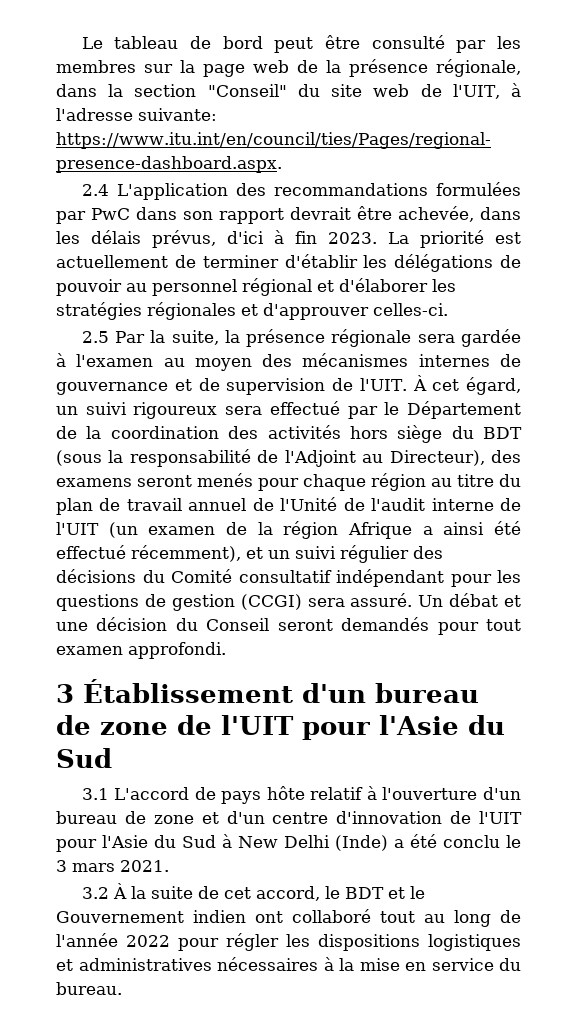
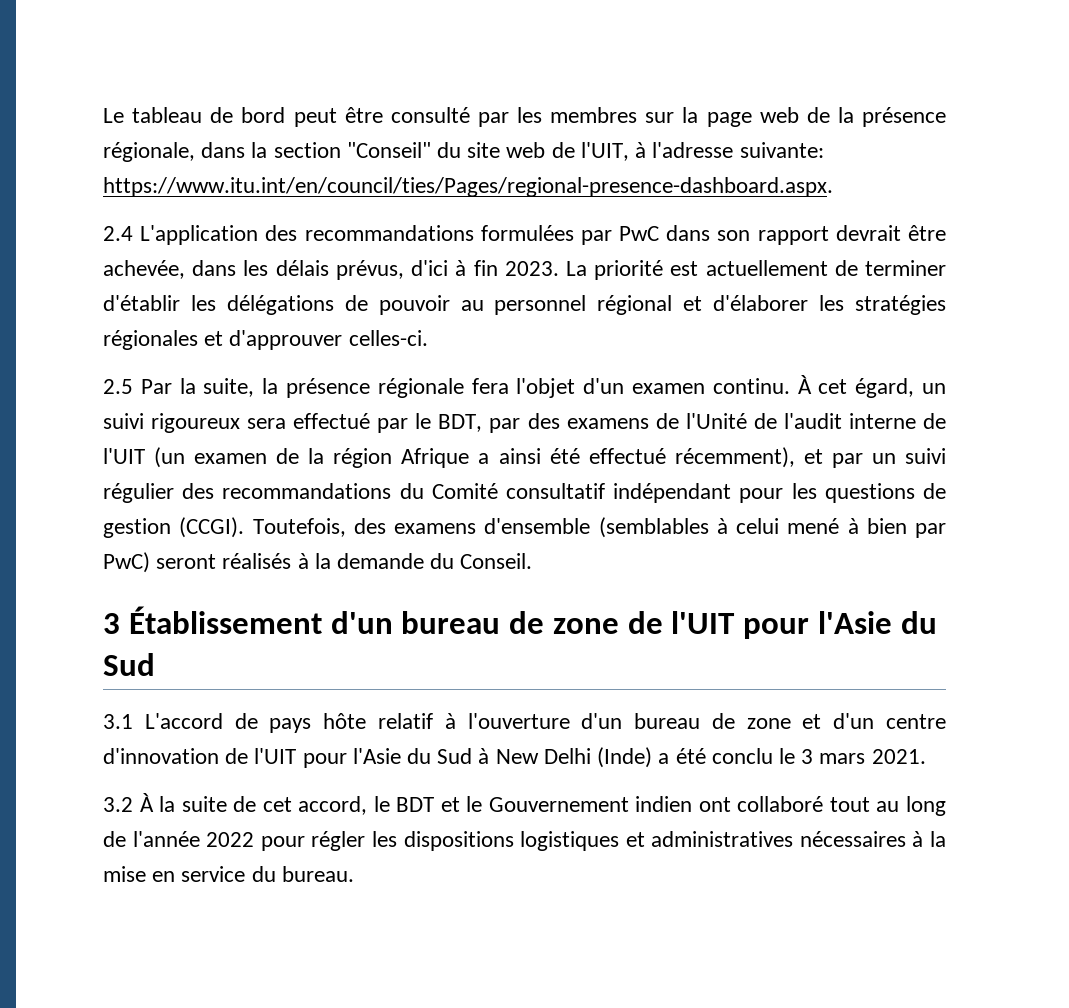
[417,329,521,347] [56,353,521,371] [56,378,407,395] sera gardée à l'examen au moyen des mécanismes internes de gouvernance et de supervision de l'UIT. -> [471,378,790,398] fera l'objet d'un examen continu.
[407,401,521,419] [56,425,522,443] [56,449,521,467] [56,473,521,491] [56,498,247,515] Département de la coordination des activités hors siège du BDT (sous la responsabilité de l'Adjoint au Directeur), des examens seront menés pour chaque région au titre du plan de travail annuel -> [438,413,649,433] BDT, par des examens
(263, 553) none -> [831,453,863,468] par
[56,569,136,583] décisions -> [222,483,392,499] recommandations
[240,593,521,610] [56,617,521,635] [56,642,226,659] (CCGI) sera assuré. Un débat et une décision du Conseil seront demandés pour tout examen approfondi. -> [179,517,946,538] [103,552,533,573] (CCGI). Toutefois, des examens d'ensemble (semblables à celui mené à bien par PwC) seront réalisés à la demande du Conseil.

